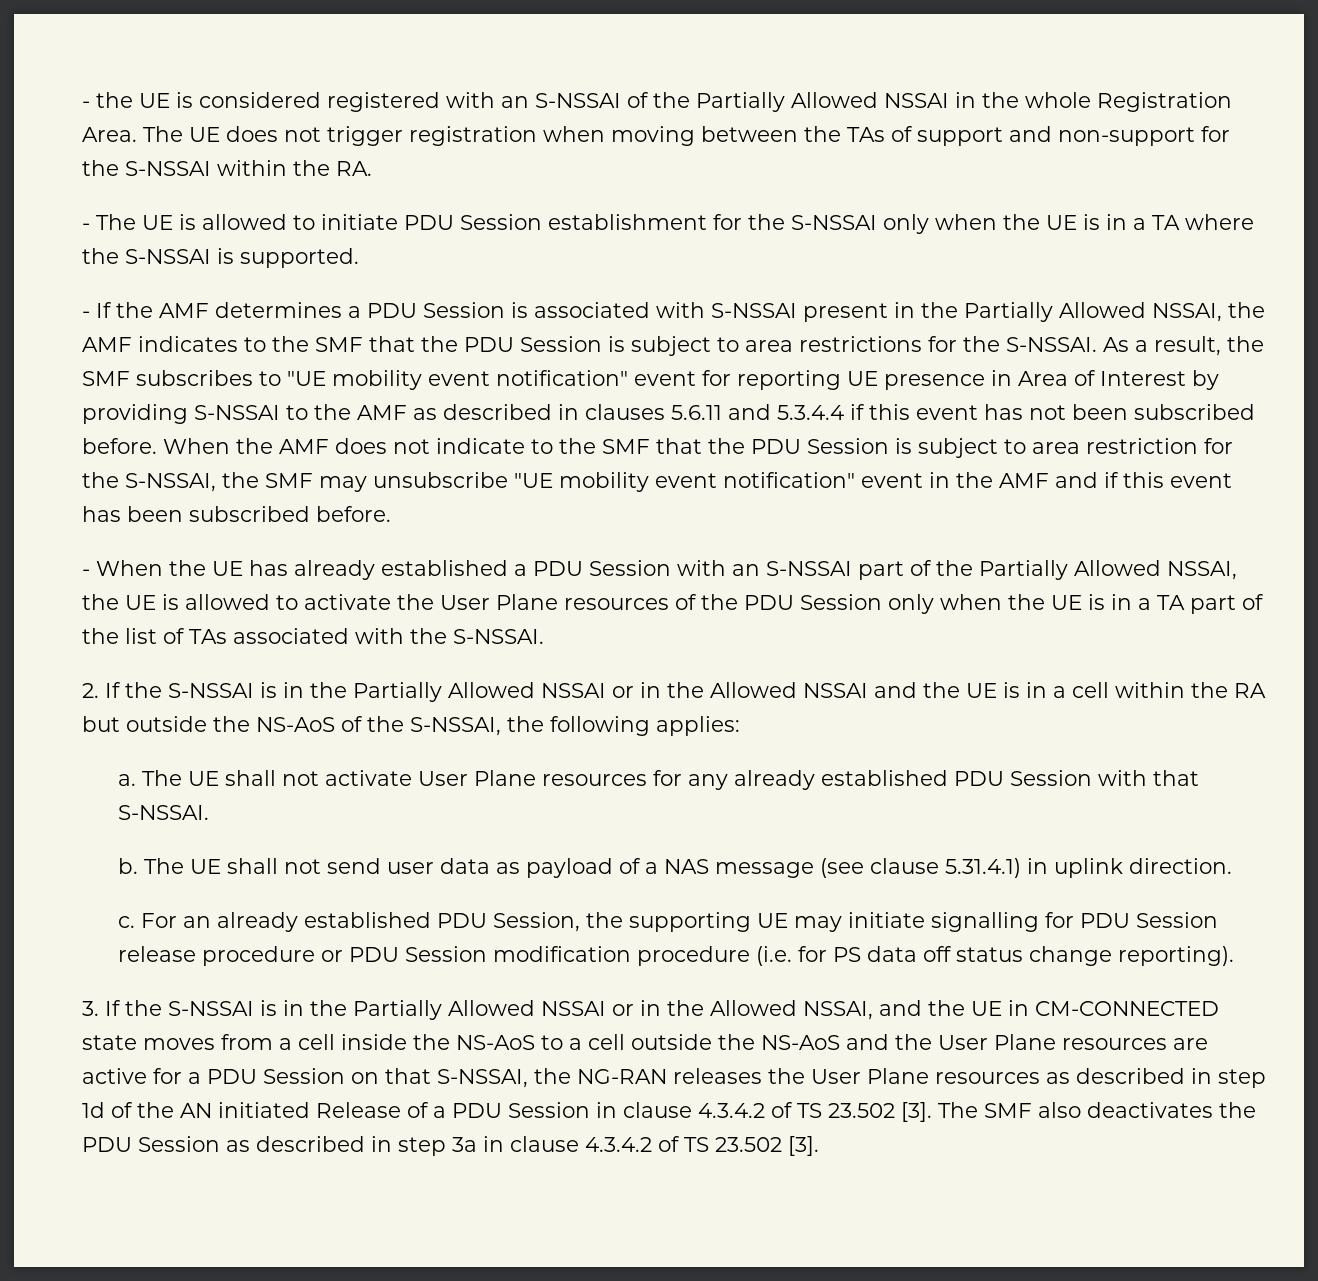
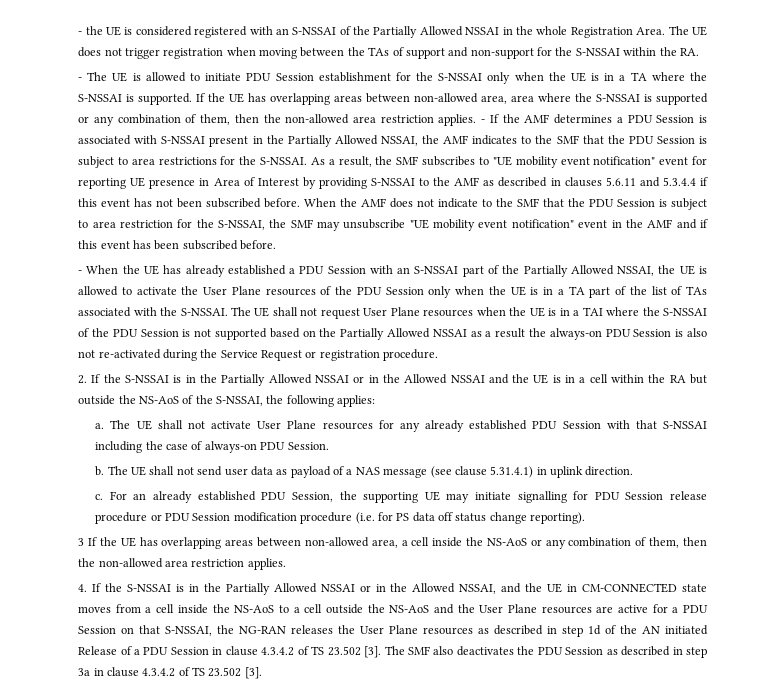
(360, 258) // -> [196,93,709,105] [78,114,477,126] If the UE has overlapping areas between non-allowed area, area where the S-NSSAI is supported or any combination of them, then the non-allowed area restriction applies.
(545, 636) none -> [231,307,707,319] [78,328,708,340] [78,349,439,361] The UE shall not request User Plane resources when the UE is in a TAI where the S-NSSAI of the PDU Session is not supported based on the Partially Allowed NSSAI as a result the always-on PDU Session is also not re-activated during the Service Request or registration procedure.
[117,805,209,820] S-NSSAI. -> [662,421,707,429] [95,441,329,453] S-NSSAI including the case of always-on PDU Session.
[82,1001,100,1016] 3. -> [78,537,707,549] [78,558,286,570] [78,584,88,592] 3 If the UE has overlapping areas between non-allowed area, a cell inside the NS-AoS or any combination of them, then the non-allowed area restriction applies. // 4.

